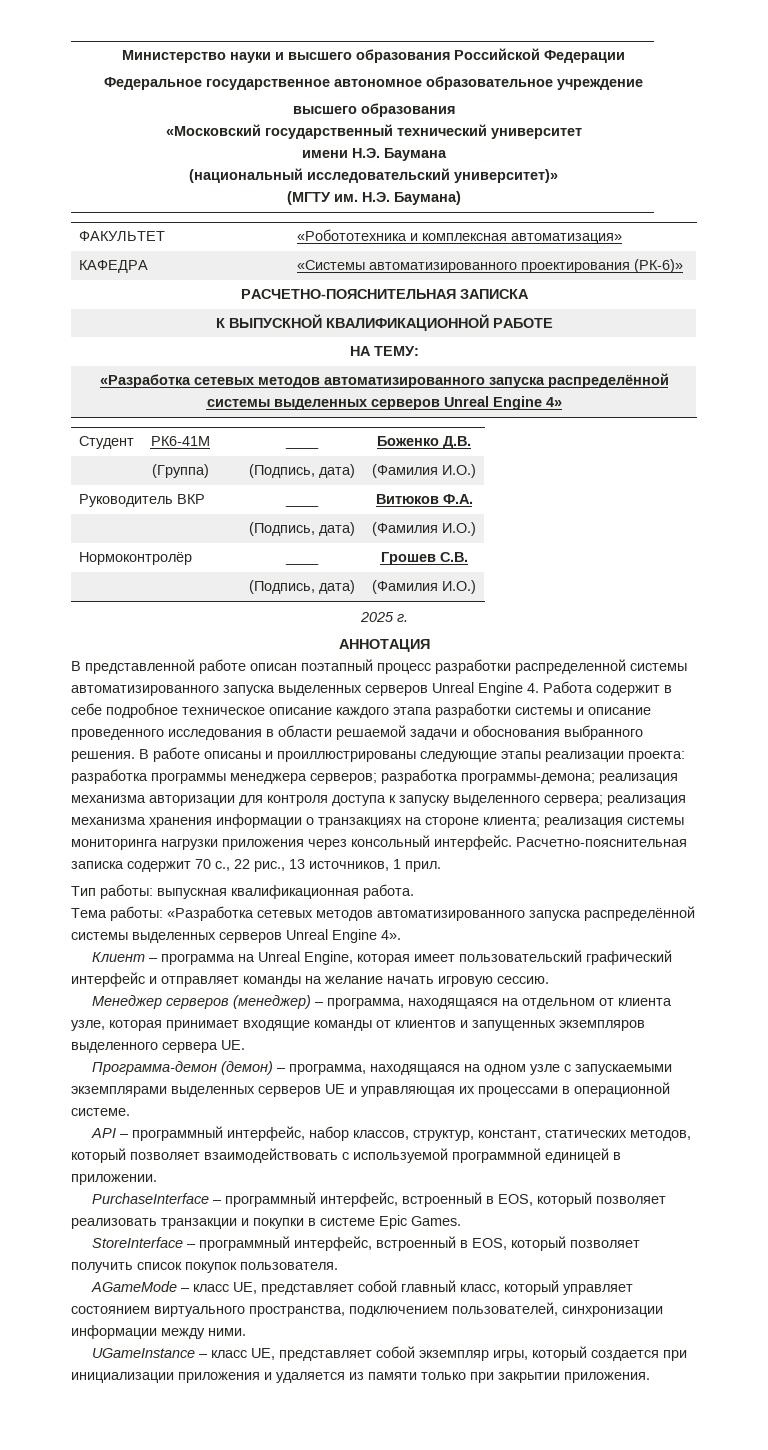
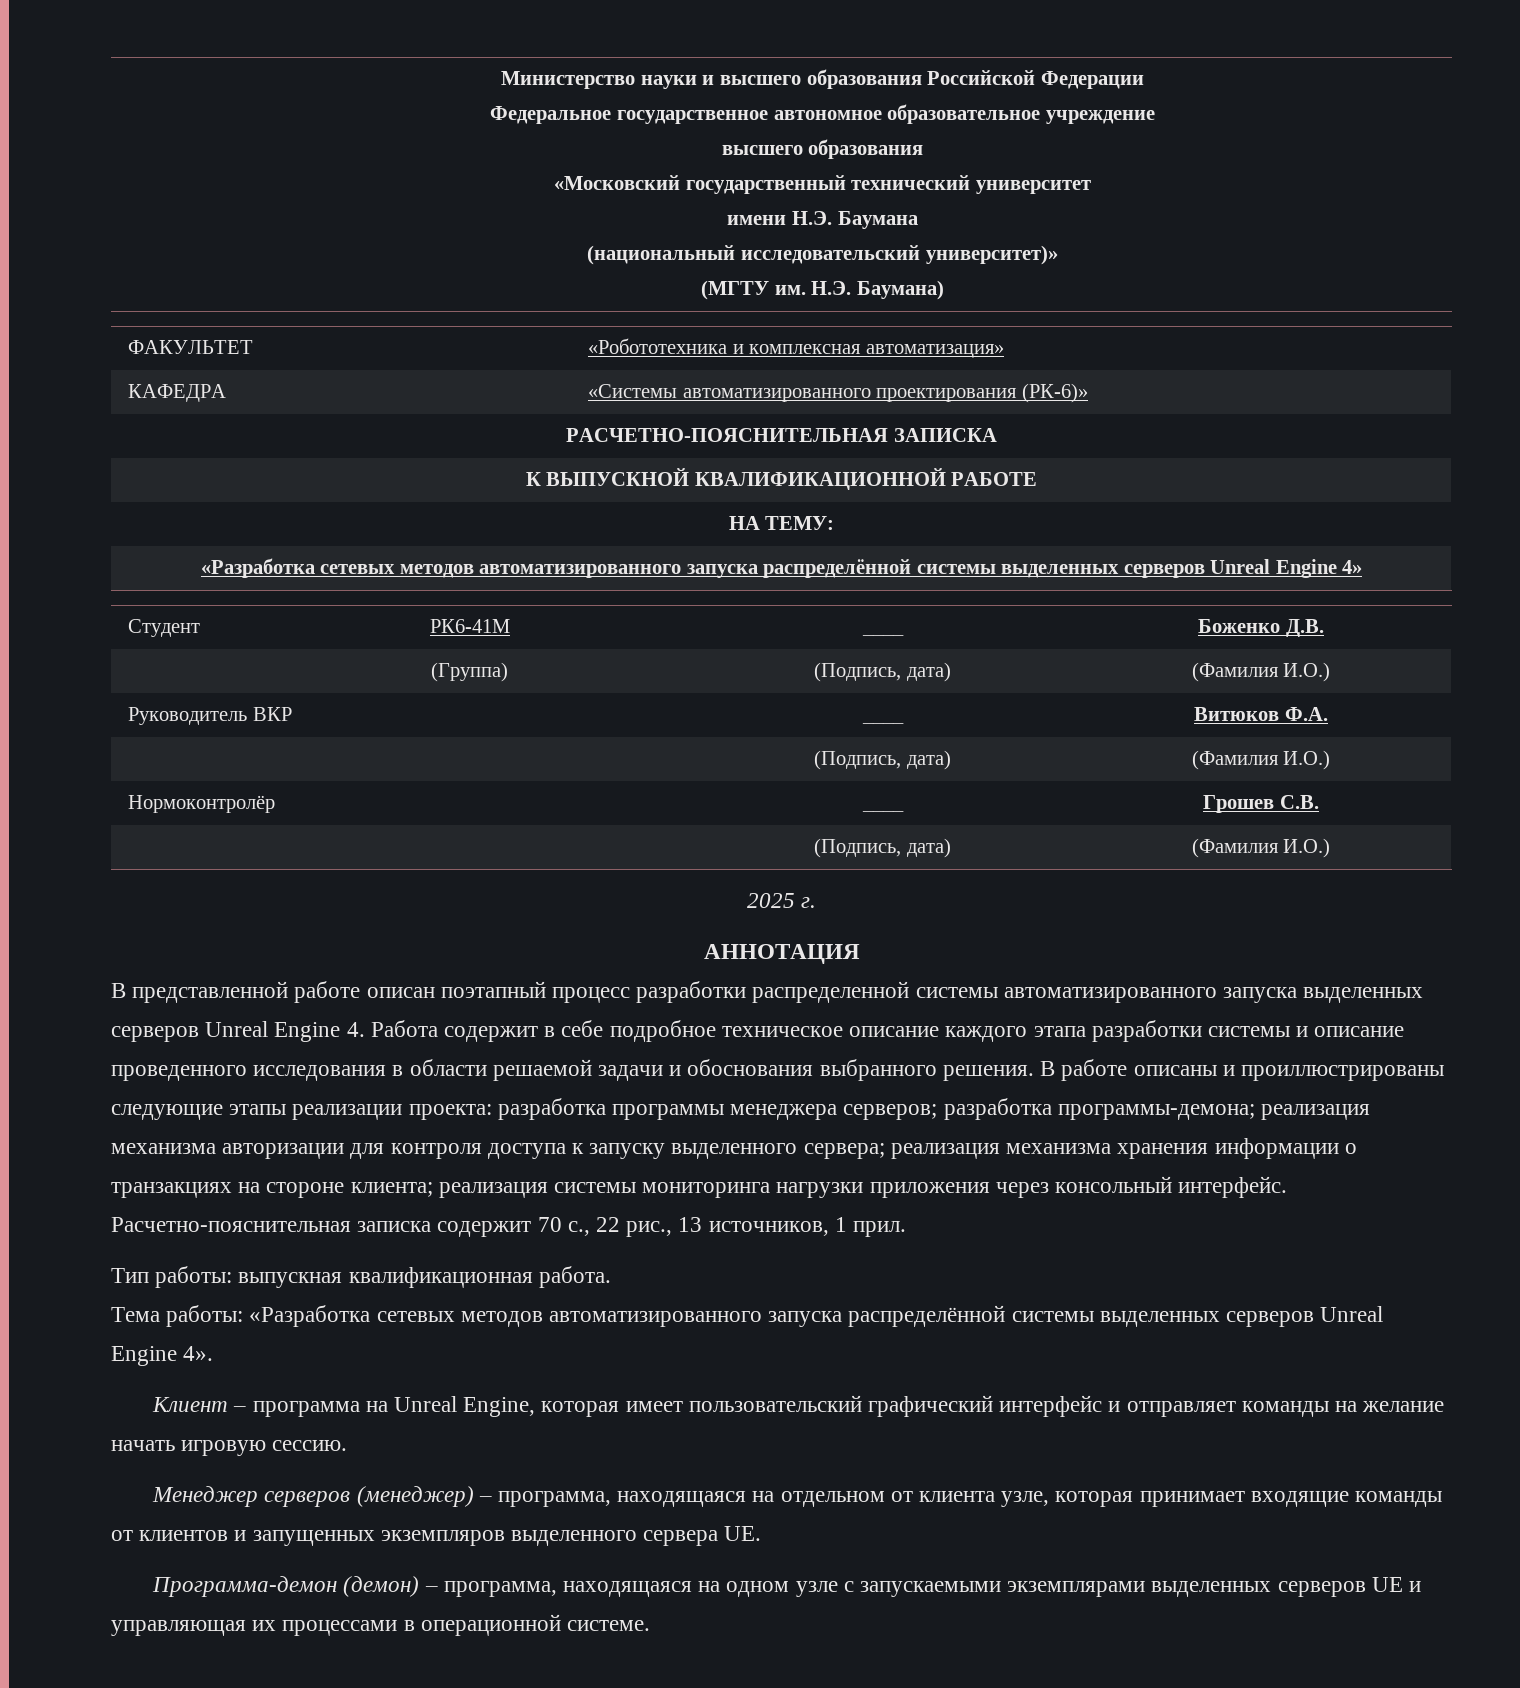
[90,1126,691,1141] [71,1148,621,1163] [71,1174,157,1185] [91,1192,666,1207] [71,1215,461,1229] [91,1236,640,1251] [71,1262,338,1273] [90,1280,633,1295] [71,1302,663,1317] [71,1325,246,1339] [91,1346,687,1361] [71,1372,650,1383] // API – программный интерфейс, набор классов, структур, констант, статических методов, который позволяет взаимодействовать с используемой программной единицей в приложении. // PurchaseInterface – программный интерфейс, встроенный в EOS, который позволяет реализовать транзакции и покупки в системе Epic Games. // StoreInterface – программный интерфейс, встроенный в EOS, который позволяет получить список покупок пользователя. // AGameMode – класс UE, представляет собой главный класс, который управляет состоянием виртуального пространства, подключением пользователей, синхронизации информации между ними. // UGameInstance – класс UE, представляет собой экземпляр игры, который создается при инициализации приложения и удаляется из памяти только при закрытии приложения. -> (651, 1625) none

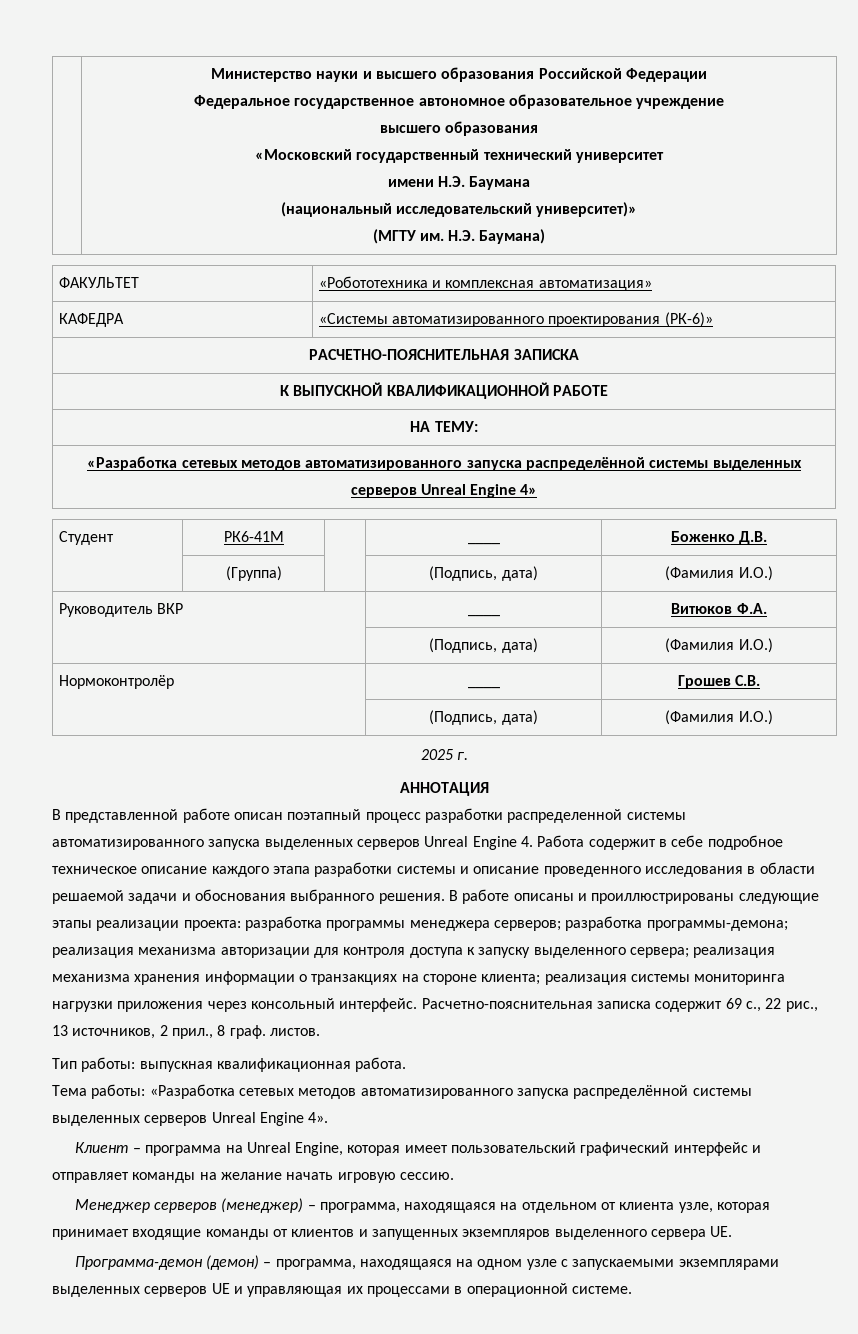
[537,1217,562,1232] 70 -> [725,998,742,1009] 69
[834,1217,907,1237] 1 прил. -> [159,1025,320,1039] 2 прил., 8 граф. листов.

